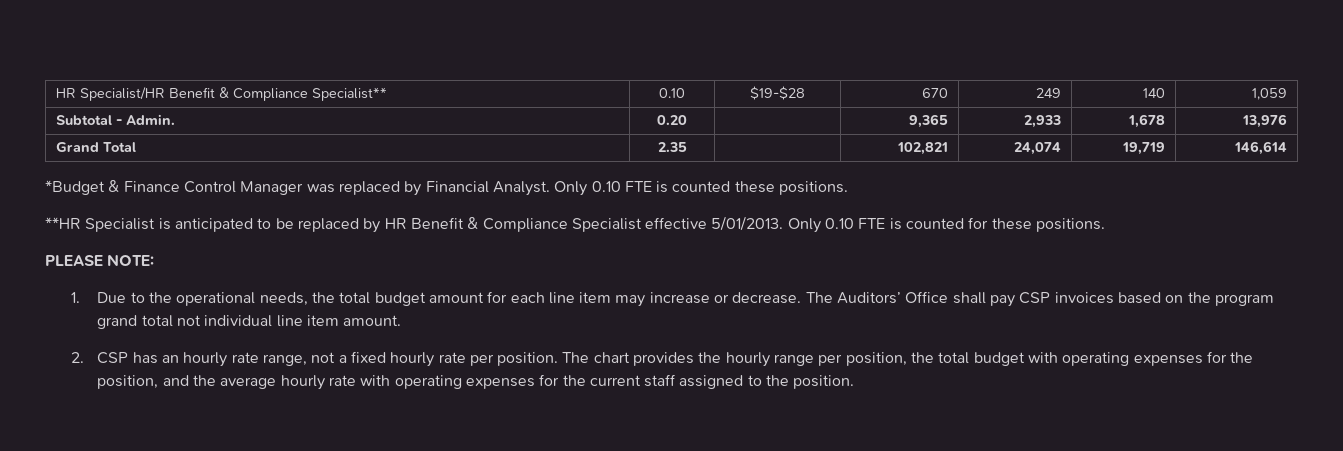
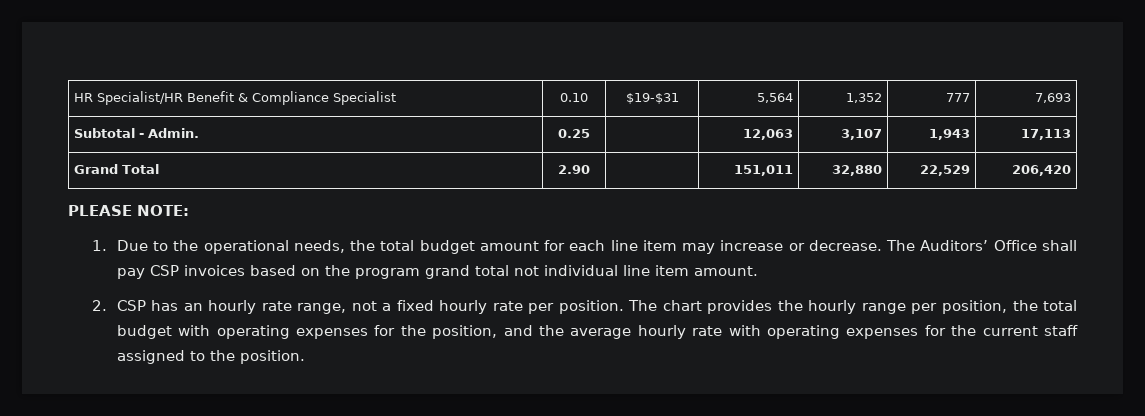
[311,87,387,101] Specialist** -> [332,91,396,105] Specialist
[750,86,805,100] [922,88,949,98] [1036,88,1062,98] [1143,88,1166,98] [1252,88,1288,100] [55,114,175,125] [657,115,687,125] [909,114,949,128] [1024,115,1062,128] [1128,114,1166,128] [1242,114,1288,128] [55,142,136,152] [657,142,687,152] [897,142,949,155] [1014,142,1062,155] [1122,142,1166,155] [1234,141,1288,155] [45,180,849,196] [45,216,1106,233] $19-$28 | 670 | 249 | 140 | 1,059 // Subtotal - Admin. | 0.20 | | 9,365 | 2,933 | 1,678 | 13,976 // Grand Total | 2.35 | | 102,821 | 24,074 | 19,719 | 146,614 // *Budget & Finance Control Manager was replaced by Financial Analyst. Only 0.10 FTE is counted these positions. // **HR Specialist is anticipated to be replaced by HR Benefit & Compliance Specialist effective 5/01/2013. Only 0.10 FTE is counted for these positions. -> [625,93,679,104] [757,93,794,103] [846,93,883,103] [946,93,971,102] [1035,93,1072,103] [73,128,199,138] [558,129,590,138] [743,129,794,140] [841,129,883,140] [929,129,971,140] [1021,129,1072,140] [73,164,159,174] [558,165,590,174] [734,165,794,176] [832,165,883,176] [920,165,971,176] [1012,165,1072,176] $19-$31 | 5,564 | 1,352 | 777 | 7,693 // Subtotal - Admin. | 0.25 | | 12,063 | 3,107 | 1,943 | 17,113 // Grand Total | 2.90 | | 151,011 | 32,880 | 22,529 | 206,420

